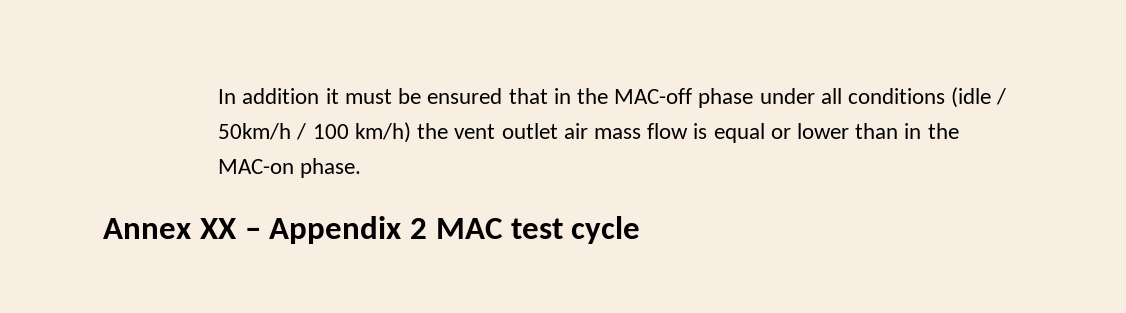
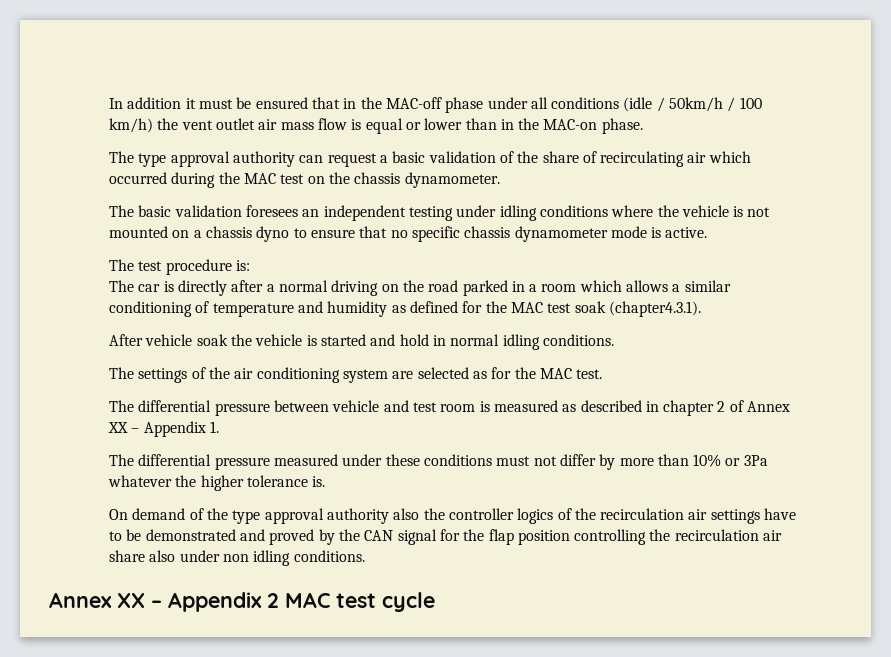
(362, 168) none -> [108,151,751,167] [108,172,500,188] [108,205,771,221] [108,226,708,242] [108,259,250,275] [108,280,731,296] [108,301,701,317] [108,334,614,350] [108,367,603,383] [108,400,791,416] [107,421,219,437] [108,454,768,470] [107,475,326,491] [108,508,797,524] [108,529,783,545] [108,550,365,566] // The type approval authority can request a basic validation of the share of recirculating air which occurred during the MAC test on the chassis dynamometer. // The basic validation foresees an independent testing under idling conditions where the vehicle is not mounted on a chassis dyno to ensure that no specific chassis dynamometer mode is active. // The test procedure is: // The car is directly after a normal driving on the road parked in a room which allows a similar conditioning of temperature and humidity as defined for the MAC test soak (chapter4.3.1). // After vehicle soak the vehicle is started and hold in normal idling conditions. // The settings of the air conditioning system are selected as for the MAC test. // The differential pressure between vehicle and test room is measured as described in chapter 2 of Annex XX – Appendix 1. // The differential pressure measured under these conditions must not differ by more than 10% or 3Pa whatever the higher tolerance is. // On demand of the type approval authority also the controller logics of the recirculation air settings have to be demonstrated and proved by the CAN signal for the flap position controlling the recirculation air share also under non idling conditions.

